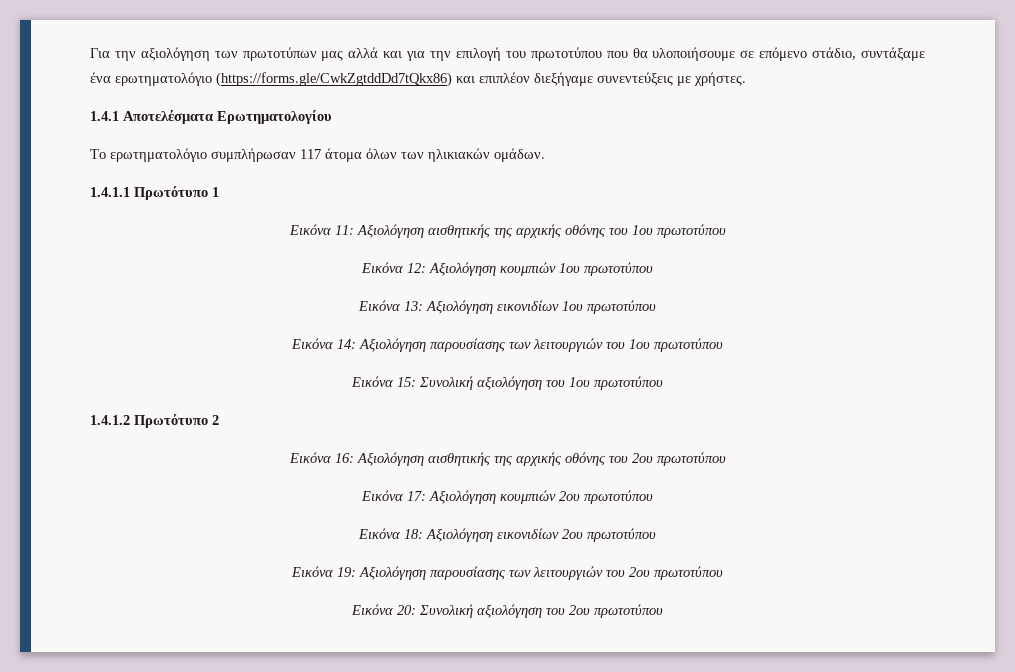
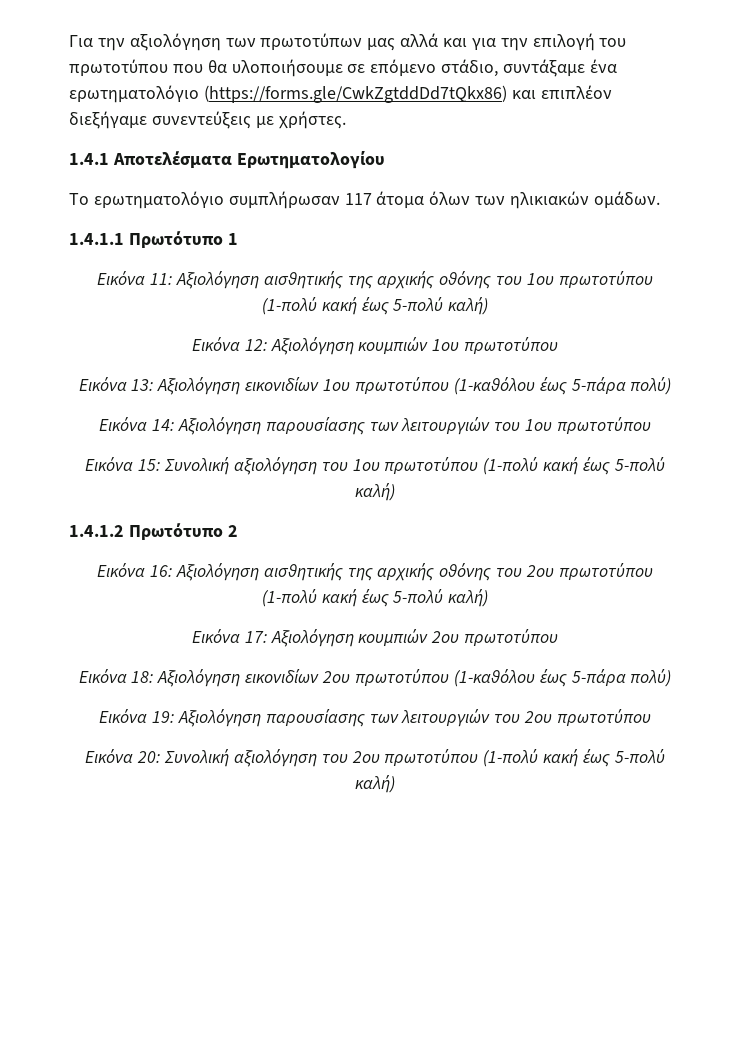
(726, 231) none -> [261,297,489,315] (1-πολύ κακή έως 5-πολύ καλή)
(656, 307) none -> [453,377,672,395] (1-καθόλου έως 5-πάρα πολύ)
(663, 383) none -> [483,457,665,475] [355,483,395,501] (1-πολύ κακή έως 5-πολύ καλή)
(726, 459) none -> [261,589,489,607] (1-πολύ κακή έως 5-πολύ καλή)
(656, 535) none -> [453,669,672,687] (1-καθόλου έως 5-πάρα πολύ)
(663, 611) none -> [483,749,665,767] [355,775,395,793] (1-πολύ κακή έως 5-πολύ καλή)

